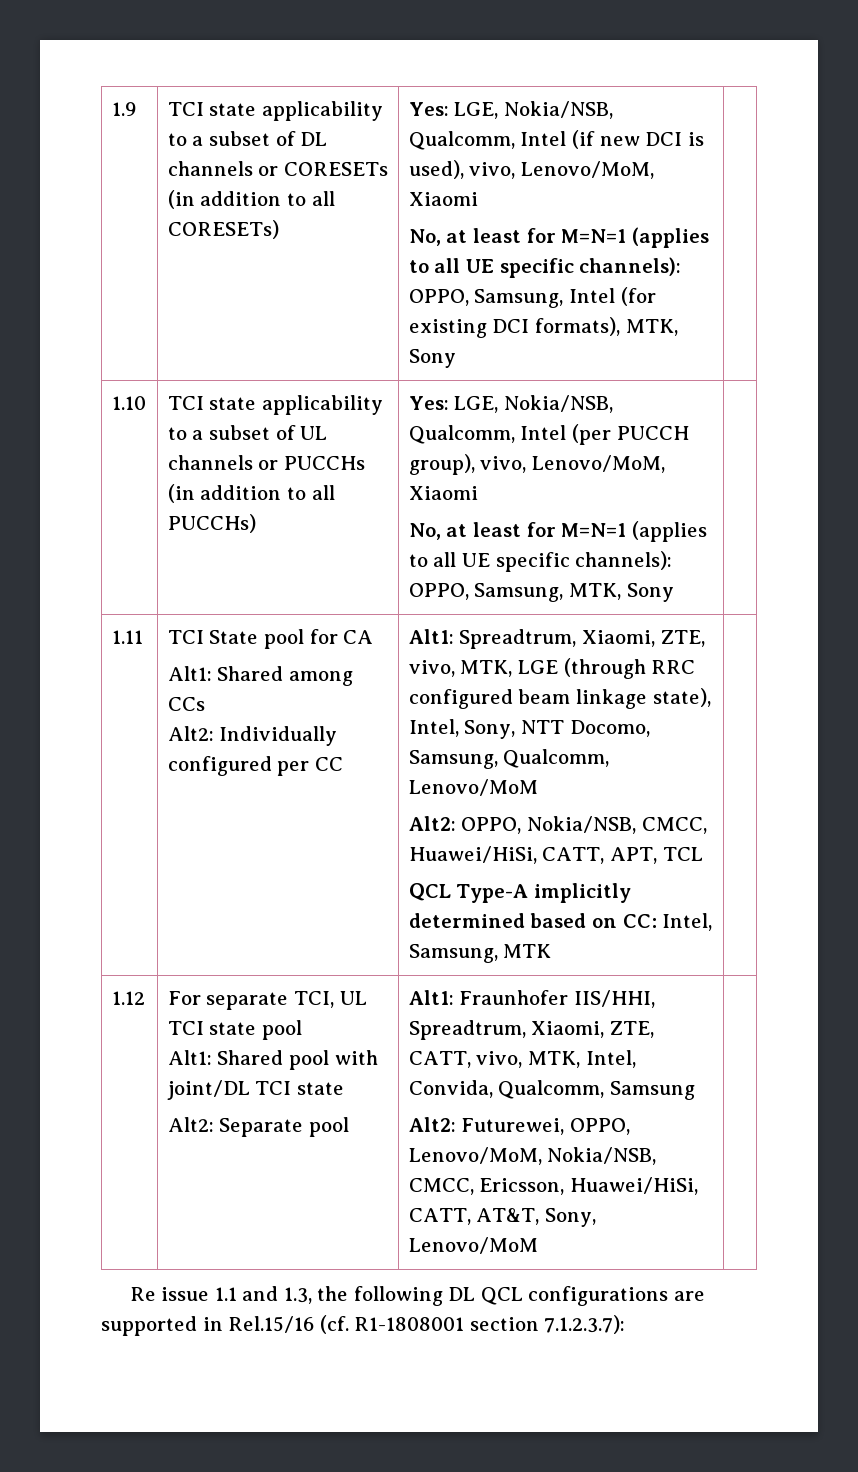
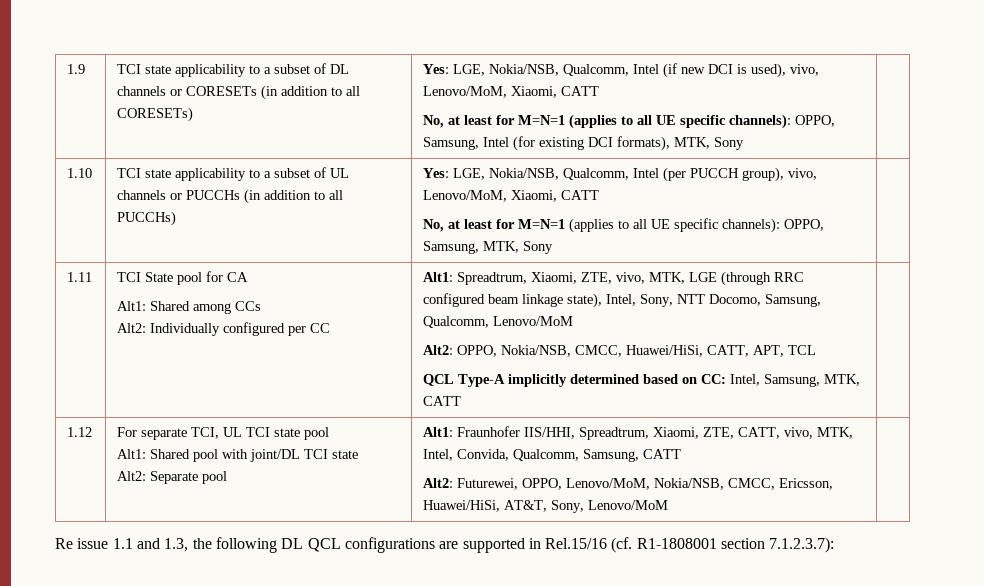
[408,192,478,206] Xiaomi -> [511,86,600,98] Xiaomi, CATT
[408,486,478,500] Xiaomi -> [511,190,600,202] Xiaomi, CATT
[503,944,552,958] MTK -> [824,374,861,386] [423,396,462,406] MTK, CATT
[609,1081,695,1100] Samsung -> [583,449,682,462] Samsung, CATT
[408,1208,471,1225] CATT, -> (501, 506) none

